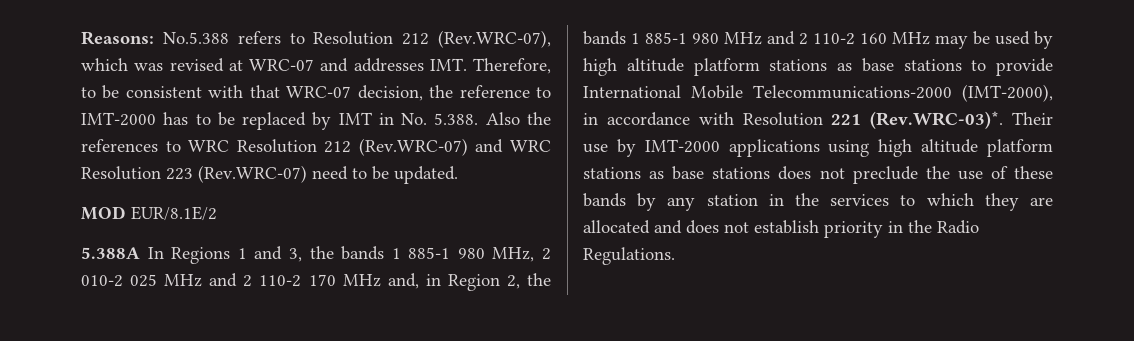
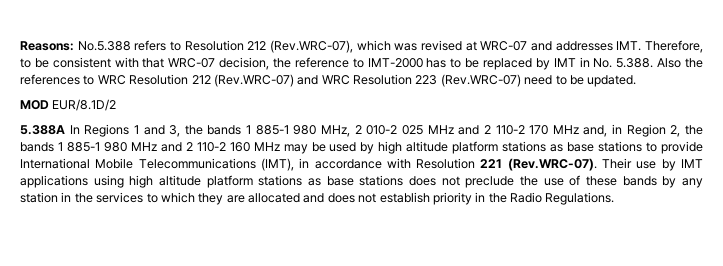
[131,206,217,221] EUR/8.1E/2 -> [52,99,117,111] EUR/8.1D/2
[753,84,1053,102] Telecommunications-2000 (IMT-2000), -> [138,158,294,171] Telecommunications (IMT),
[870,111,1004,129] (Rev.WRC-03)*. -> [507,158,597,171] (Rev.WRC-07).
[644,139,720,153] IMT-2000 -> [680,159,703,168] IMT

